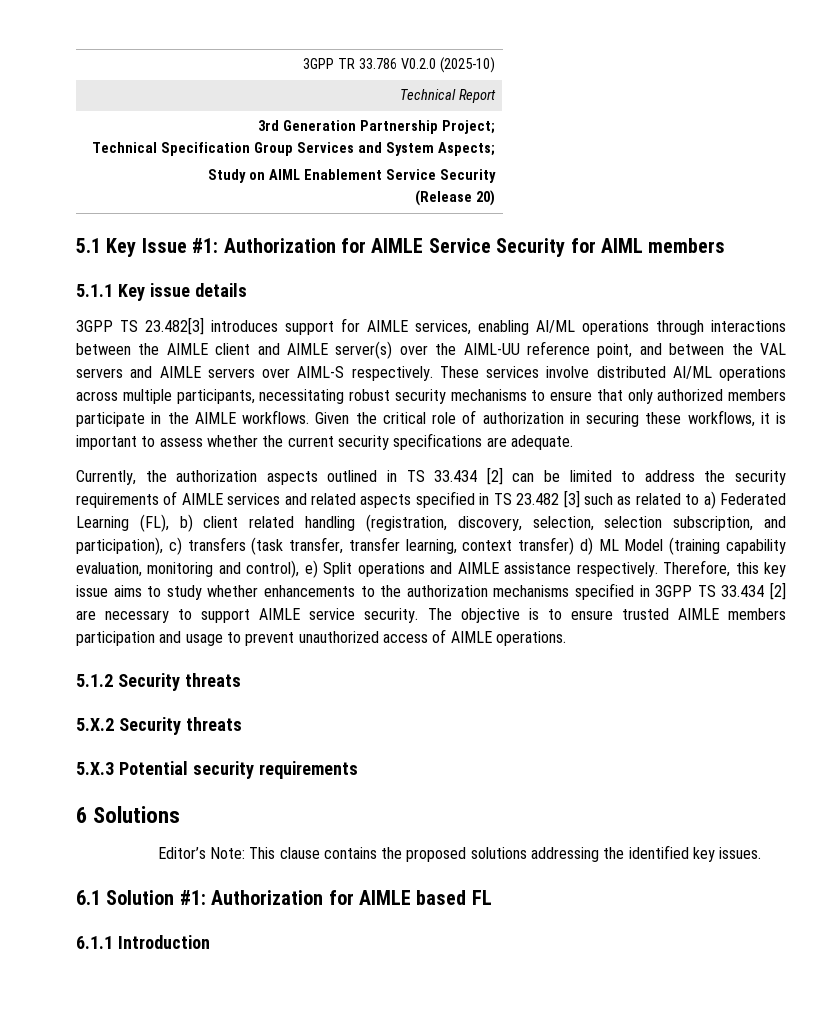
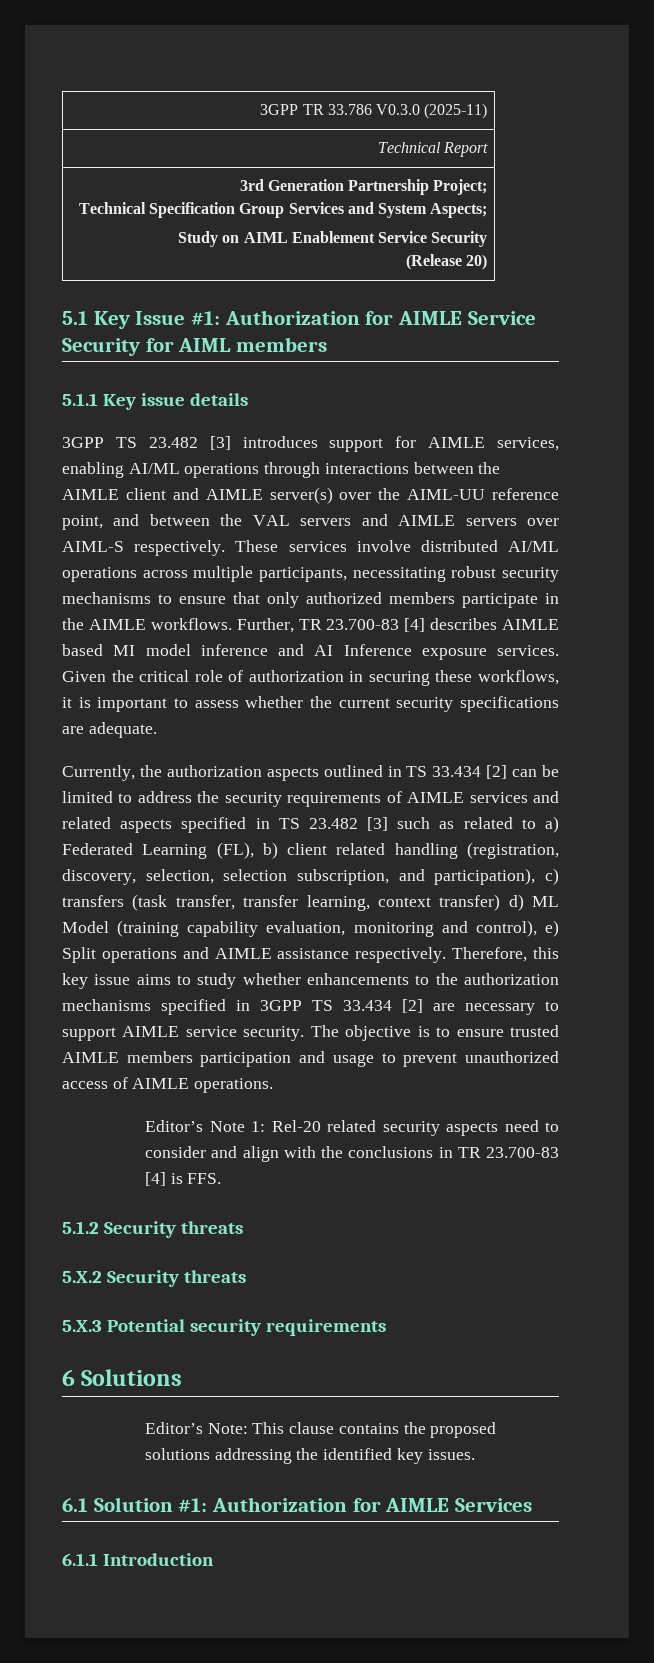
[400,57,495,73] V0.2.0 (2025-10) -> [376,103,488,119] V0.3.0 (2025-11)
[145,317,204,335] 23.482[3] -> [148,436,231,450] 23.482 [3]
(309, 417) none -> [236,618,559,633] [62,644,559,660] Further, TR 23.700-83 [4] describes AIMLE based MI model inference and AI Inference exposure services.
(566, 638) none -> [145,1120,559,1136] [145,1146,559,1162] [145,1172,222,1186] // Editor’s Note 1: Rel-20 related security aspects need to consider and align with the conclusions in TR 23.700-83 [4] is FFS.
[416,890,492,905] based FL -> [455,1498,533,1512] Services

